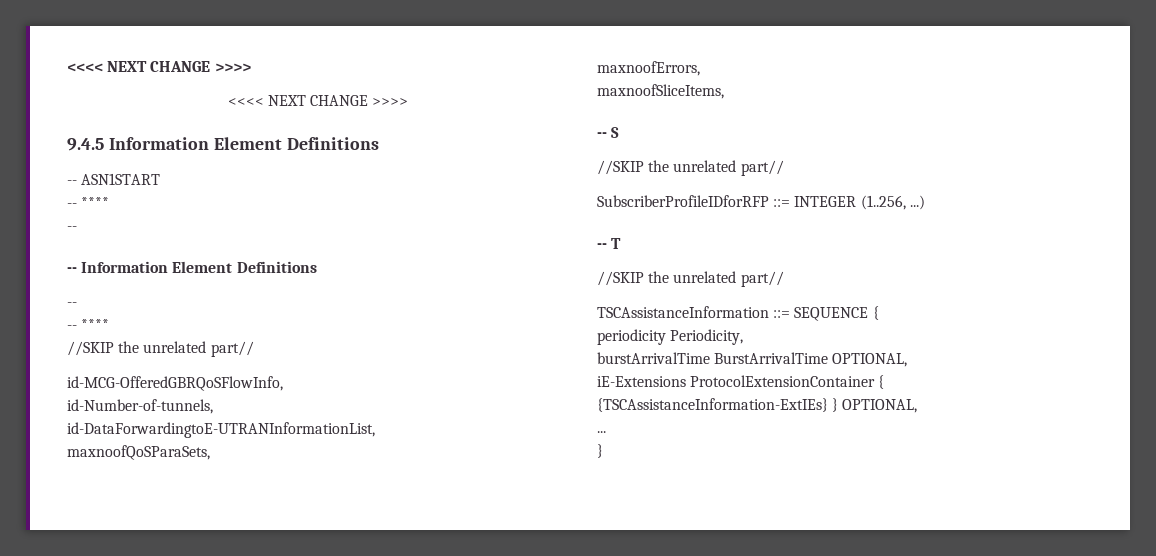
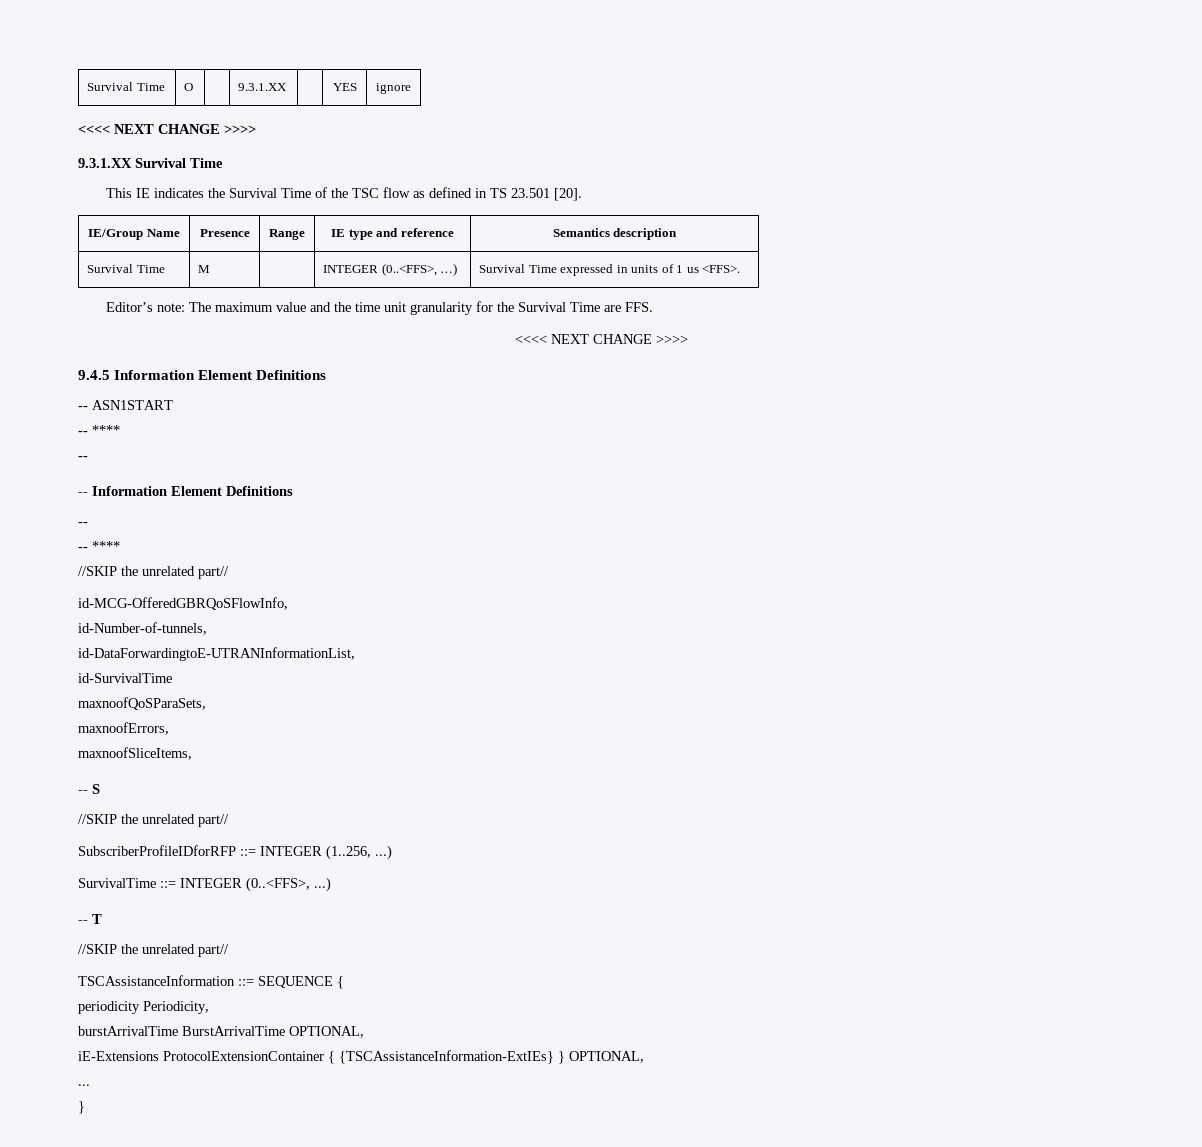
[67,61,251,72] <<<< NEXT CHANGE >>>> -> [87,82,165,91] [184,83,194,91] [238,83,288,91] [332,83,357,91] [376,83,411,94] [78,124,256,134] [78,158,223,168] [106,187,583,201] [88,229,180,240] [199,229,250,237] [269,229,305,240] [331,228,454,240] [552,228,678,240] [87,264,165,273] [198,265,211,273] [323,263,458,276] [479,264,741,276] [106,301,654,315] Survival Time | O | | 9.3.1.XX | | YES | ignore // <<<< NEXT CHANGE >>>> // 9.3.1.XX Survival Time // This IE indicates the Survival Time of the TSC flow as defined in TS 23.501 [20]. // IE/Group Name | Presence | Range | IE type and reference | Semantics description // Survival Time | M | | INTEGER (0..<FFS>, …) | Survival Time expressed in units of 1 us <FFS>. // Editor’s note: The maximum value and the time unit granularity for the Survival Time are FFS.
(375, 430) none -> [78,673,172,683] // id-SurvivalTime
(925, 202) none -> [78,877,331,892] // SurvivalTime ::= INTEGER (0..<FFS>, ...)

